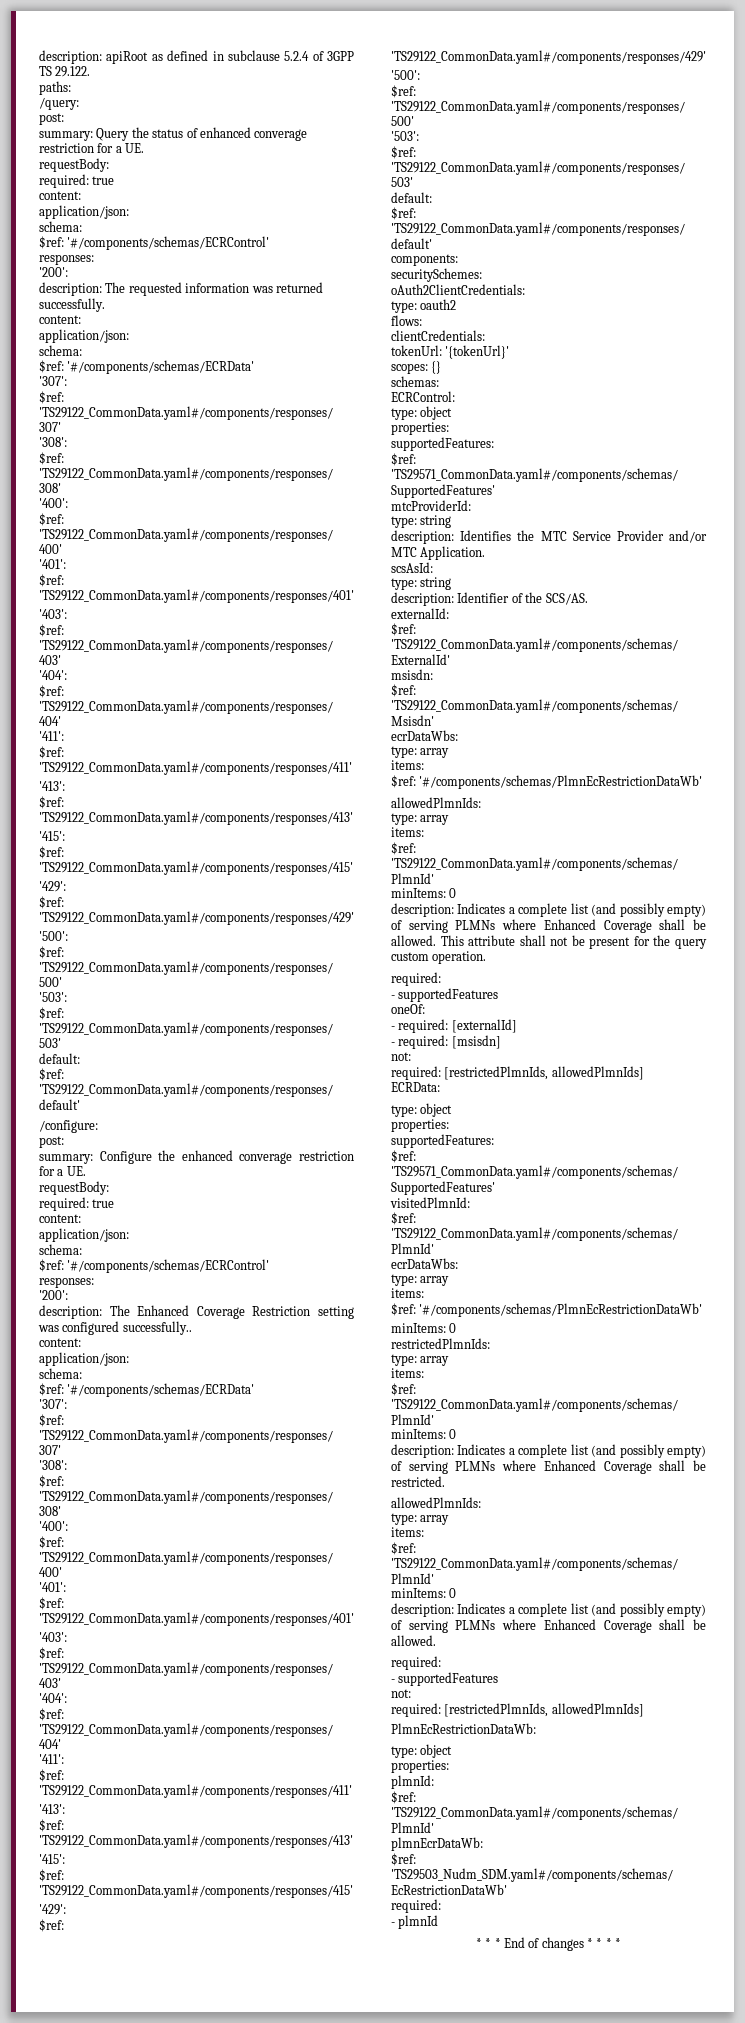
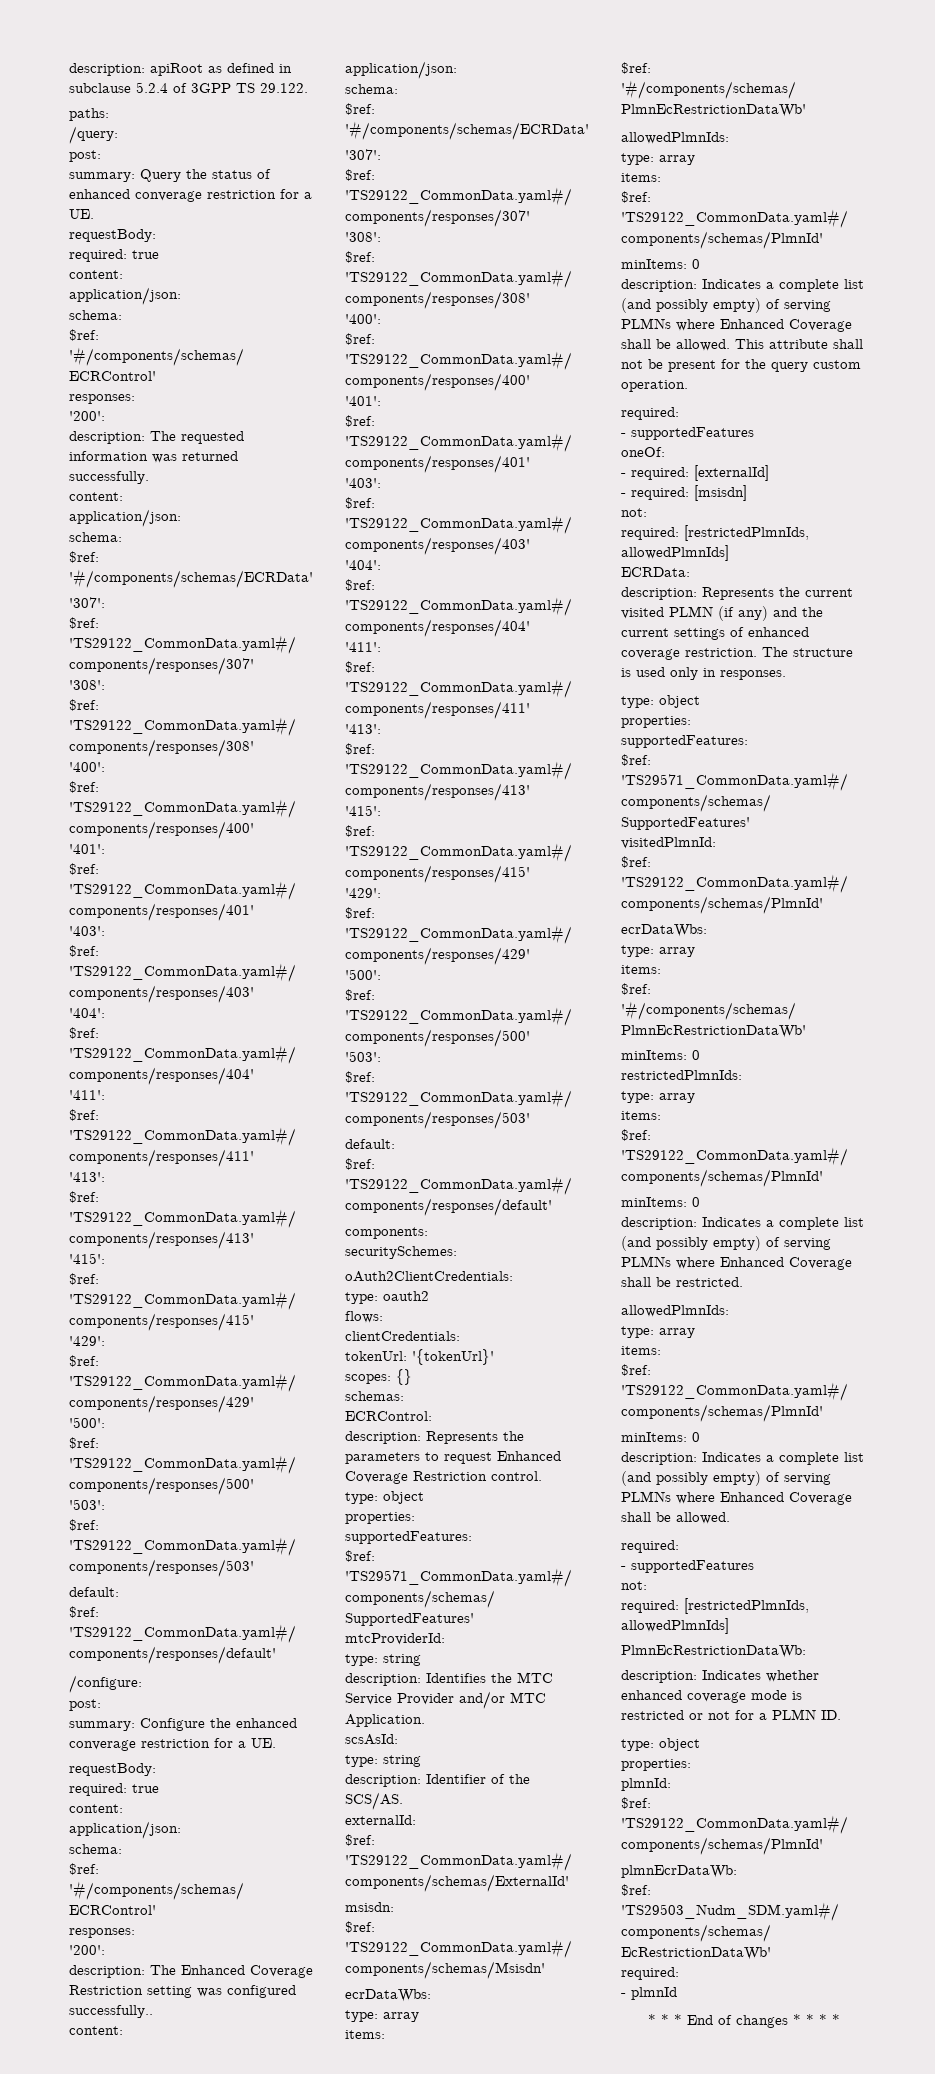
(455, 396) none -> [345,1431,524,1444] [345,1451,561,1464] [345,1471,542,1484] // description: Represents the parameters to request Enhanced Coverage Restriction control.
(440, 1087) none -> [621,587,853,600] [621,606,823,621] [621,627,809,640] [621,647,853,660] [621,667,786,680] // description: Represents the current visited PLMN (if any) and the current settings of enhanced coverage restriction. The structure is used only in responses.
(536, 1728) none -> [621,1670,819,1683] [621,1690,802,1703] [621,1709,841,1720] // description: Indicates whether enhanced coverage mode is restricted or not for a PLMN ID.

